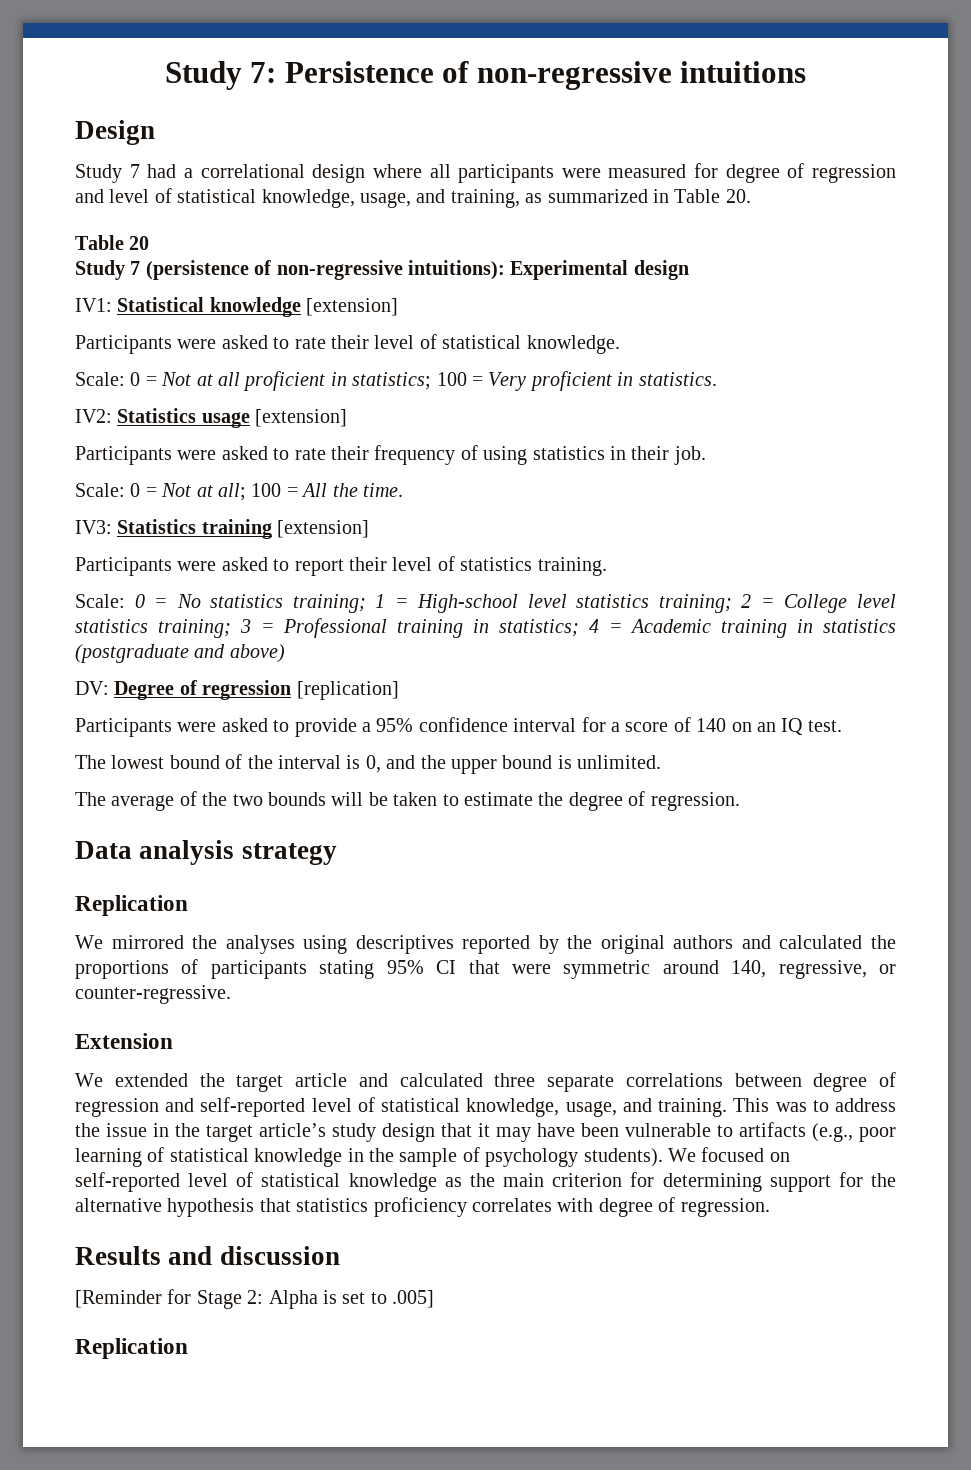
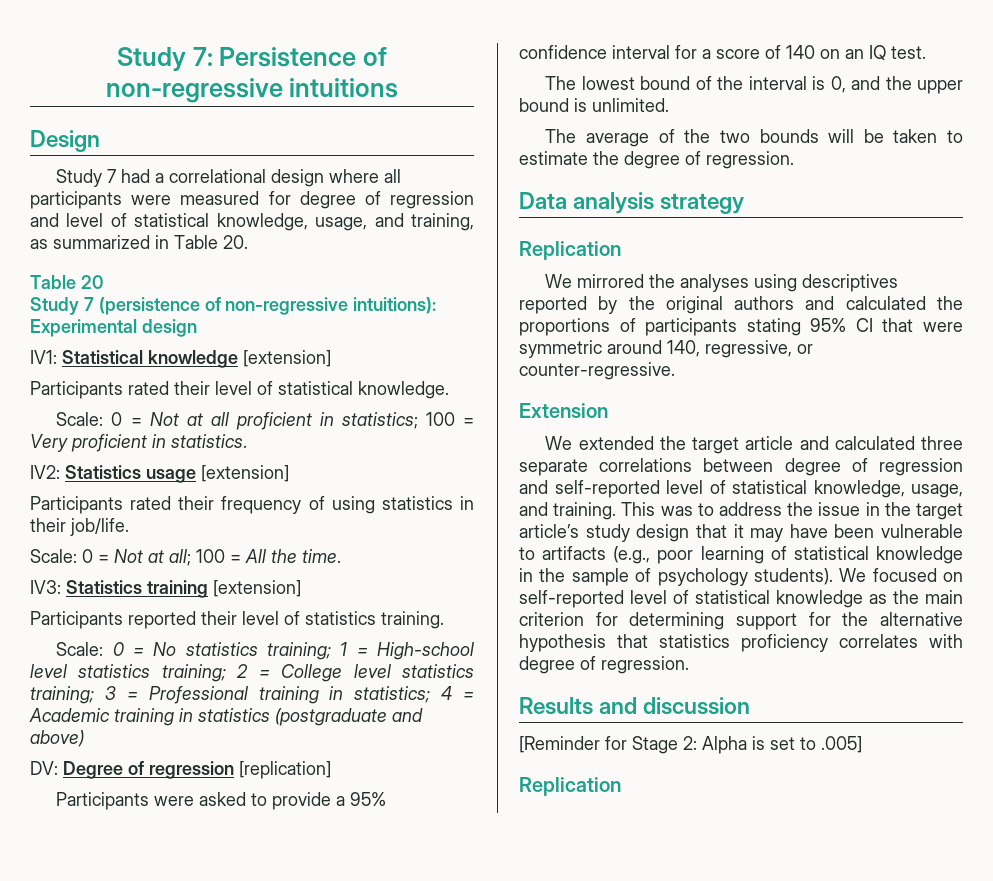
[177,335,326,349] were asked to rate -> [128,381,169,395] rated
[177,446,326,460] were asked to rate -> [130,496,172,510] rated
[673,446,706,465] job. -> [70,518,129,536] job/life.
[177,557,344,576] were asked to report -> [128,611,196,629] reported

